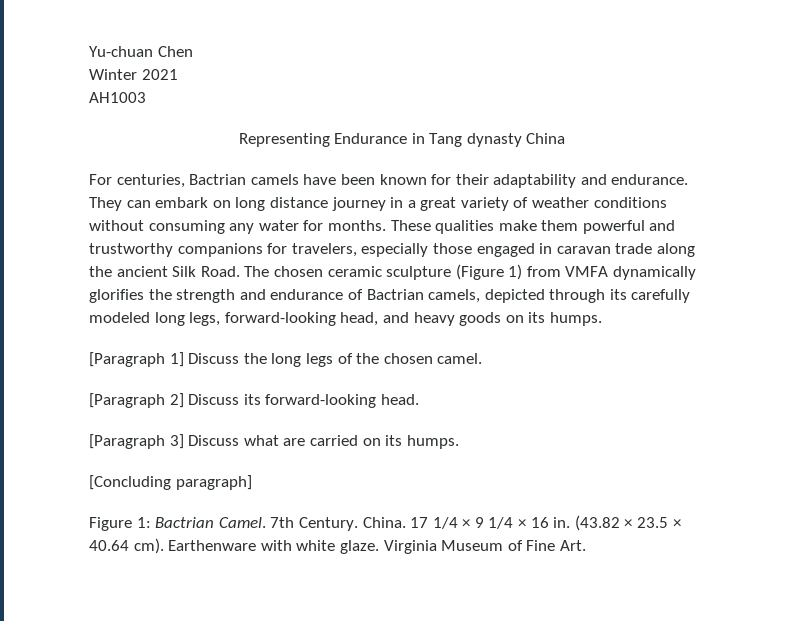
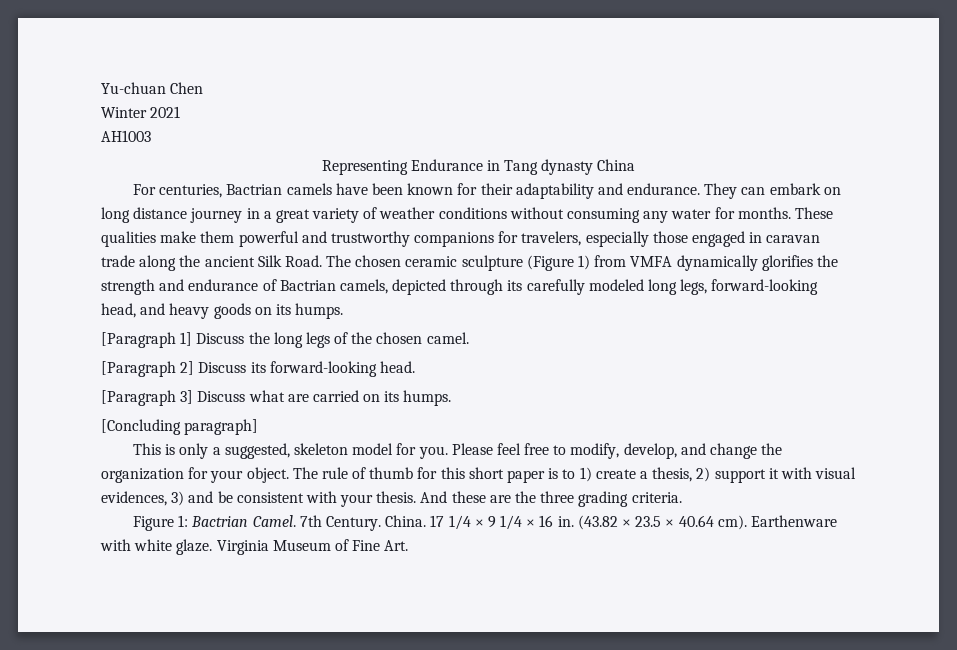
(252, 482) none -> [133,443,783,459] [101,467,857,483] [101,491,682,507] // This is only a suggested, skeleton model for you. Please feel free to modify, develop, and change the organization for your object. The rule of thumb for this short paper is to 1) create a thesis, 2) support it with visual evidences, 3) and be consistent with your thesis. And these are the three grading criteria.

